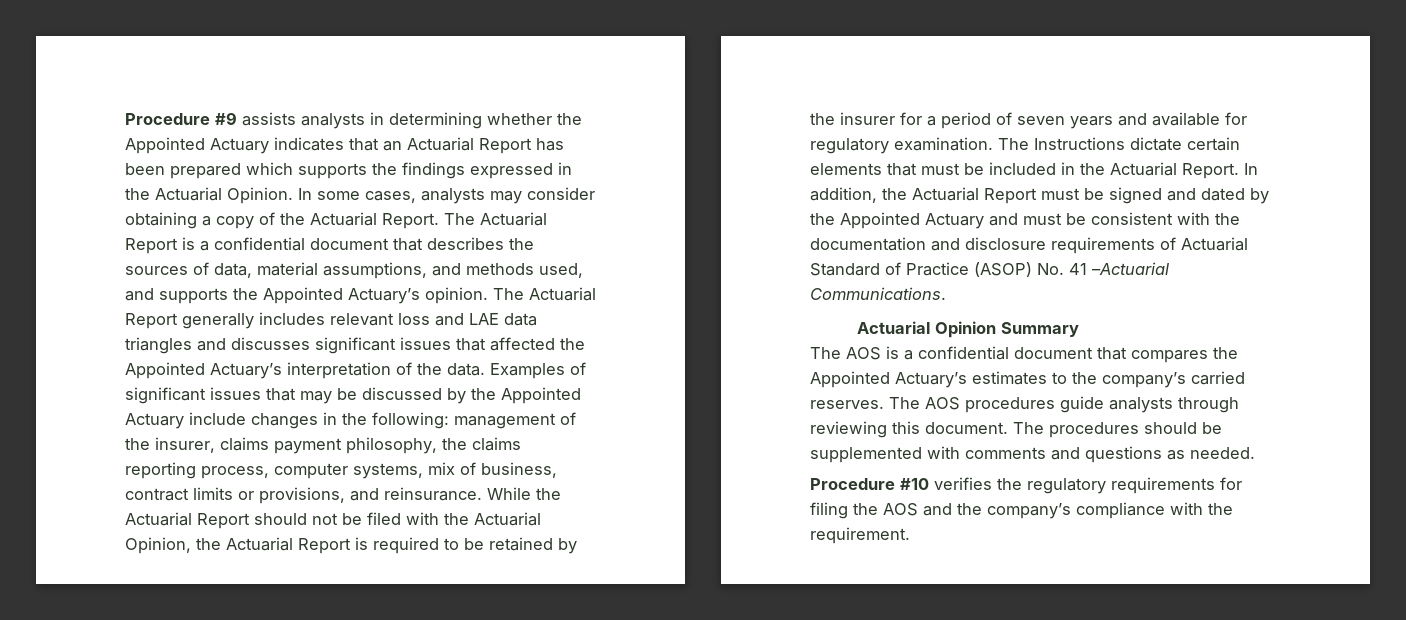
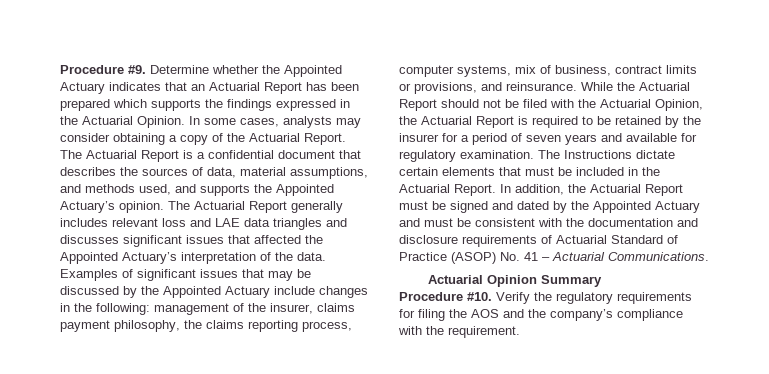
[125,112,482,129] Procedure #9 assists analysts in determining -> [60,65,209,74] Procedure #9. Determine
[1092,262,1169,275] –Actuarial -> [542,252,605,261] – Actuarial
[810,346,1238,363] [810,371,1245,388] [810,396,1239,413] [810,421,1222,438] [810,446,1255,463] [810,477,992,490] // The AOS is a confidential document that compares the Appointed Actuary’s estimates to the company’s carried reserves. The AOS procedures guide analysts through reviewing this document. The procedures should be supplemented with comments and questions as needed. // Procedure #10 verifies -> [399,292,530,304] // Procedure #10. Verify

